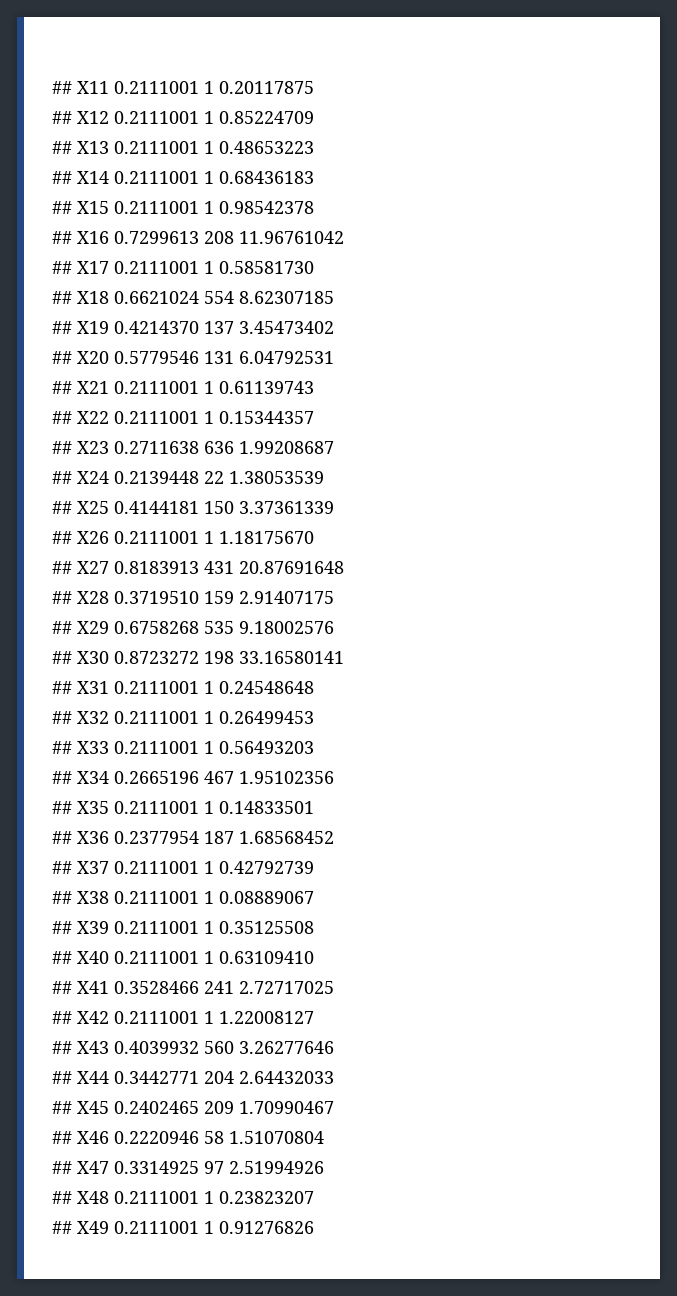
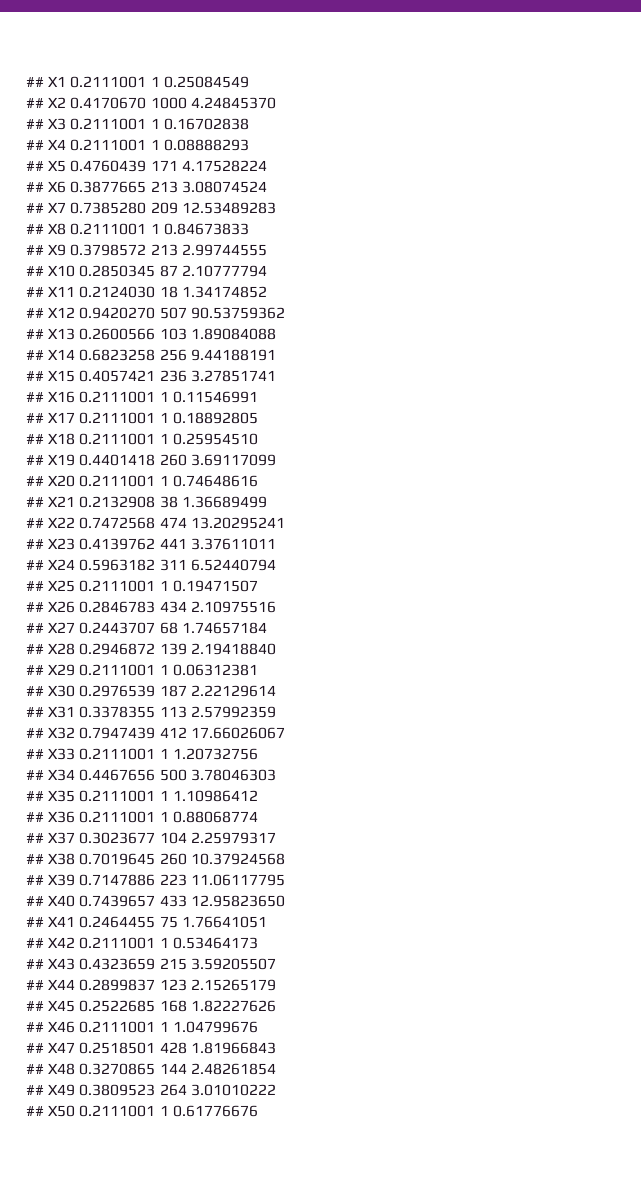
[52,81,314,94] ## X11 0.2111001 1 0.20117875 -> [26,76,249,88] [26,97,276,109] [26,118,249,130] [26,139,249,151] [26,160,267,172] [26,181,267,193] [26,202,276,214] [26,223,249,235] [26,244,267,256] [26,265,267,277] [26,286,267,298] ## X1 0.2111001 1 0.25084549 // ## X2 0.4170670 1000 4.24845370 // ## X3 0.2111001 1 0.16702838 // ## X4 0.2111001 1 0.08888293 // ## X5 0.4760439 171 4.17528224 // ## X6 0.3877665 213 3.08074524 // ## X7 0.7385280 209 12.53489283 // ## X8 0.2111001 1 0.84673833 // ## X9 0.3798572 213 2.99744555 // ## X10 0.2850345 87 2.10777794 // ## X11 0.2124030 18 1.34174852
[114,111,314,124] 0.2111001 1 0.85224709 -> [79,307,285,319] 0.9420270 507 90.53759362
[114,141,314,154] 0.2111001 1 0.48653223 -> [79,328,276,340] 0.2600566 103 1.89084088
[114,171,314,184] 0.2111001 1 0.68436183 -> [79,349,276,361] 0.6823258 256 9.44188191
[114,201,314,214] 0.2111001 1 0.98542378 -> [79,370,276,382] 0.4057421 236 3.27851741
[114,231,344,244] 0.7299613 208 11.96761042 -> [79,391,258,403] 0.2111001 1 0.11546991
[219,261,314,274] 0.58581730 -> [172,412,258,424] 0.18892805
[114,291,334,304] 0.6621024 554 8.62307185 -> [79,433,258,445] 0.2111001 1 0.25954510
[114,321,334,334] 0.4214370 137 3.45473402 -> [79,454,276,466] 0.4401418 260 3.69117099
[114,351,334,364] 0.5779546 131 6.04792531 -> [79,475,258,487] 0.2111001 1 0.74648616
[114,381,314,394] 0.2111001 1 0.61139743 -> [79,496,267,508] 0.2132908 38 1.36689499
[114,411,314,424] 0.2111001 1 0.15344357 -> [79,517,285,529] 0.7472568 474 13.20295241
[114,441,334,454] 0.2711638 636 1.99208687 -> [79,538,276,550] 0.4139762 441 3.37611011
[114,471,324,484] 0.2139448 22 1.38053539 -> [79,559,276,571] 0.5963182 311 6.52440794
[114,501,334,514] 0.4144181 150 3.37361339 -> [79,580,258,592] 0.2111001 1 0.19471507
[114,531,314,544] 0.2111001 1 1.18175670 -> [79,601,276,613] 0.2846783 434 2.10975516
[114,561,344,574] 0.8183913 431 20.87691648 -> [79,622,267,634] 0.2443707 68 1.74657184
[114,591,334,604] 0.3719510 159 2.91407175 -> [79,643,276,655] 0.2946872 139 2.19418840
[114,621,334,634] 0.6758268 535 9.18002576 -> [79,664,258,676] 0.2111001 1 0.06312381
[114,651,344,664] 0.8723272 198 33.16580141 -> [79,685,276,697] 0.2976539 187 2.22129614
[114,681,314,694] 0.2111001 1 0.24548648 -> [79,706,276,718] 0.3378355 113 2.57992359
[114,711,314,724] 0.2111001 1 0.26499453 -> [79,727,285,739] 0.7947439 412 17.66026067
[219,741,314,754] 0.56493203 -> [172,748,258,760] 1.20732756
[114,771,334,784] 0.2665196 467 1.95102356 -> [79,769,276,781] 0.4467656 500 3.78046303
[219,801,314,814] 0.14833501 -> [172,790,258,802] 1.10986412
[114,831,334,844] 0.2377954 187 1.68568452 -> [79,811,258,823] 0.2111001 1 0.88068774
[114,861,314,874] 0.2111001 1 0.42792739 -> [79,832,276,844] 0.3023677 104 2.25979317
[114,891,314,904] 0.2111001 1 0.08889067 -> [79,853,285,865] 0.7019645 260 10.37924568
[114,921,314,934] 0.2111001 1 0.35125508 -> [79,874,285,886] 0.7147886 223 11.06117795
[114,951,314,964] 0.2111001 1 0.63109410 -> [79,895,285,907] 0.7439657 433 12.95823650
[114,981,334,994] 0.3528466 241 2.72717025 -> [79,916,267,928] 0.2464455 75 1.76641051
[219,1011,314,1024] 1.22008127 -> [172,937,258,949] 0.53464173
[114,1041,334,1054] 0.4039932 560 3.26277646 -> [79,958,276,970] 0.4323659 215 3.59205507
[114,1071,334,1084] 0.3442771 204 2.64432033 -> [79,979,276,991] 0.2899837 123 2.15265179
[114,1101,334,1114] 0.2402465 209 1.70990467 -> [79,1000,276,1012] 0.2522685 168 1.82227626
[114,1131,324,1144] 0.2220946 58 1.51070804 -> [79,1021,258,1033] 0.2111001 1 1.04799676
[114,1161,324,1174] 0.3314925 97 2.51994926 -> [79,1042,276,1054] 0.2518501 428 1.81966843
[114,1191,314,1204] 0.2111001 1 0.23823207 -> [79,1063,276,1075] 0.3270865 144 2.48261854
[114,1221,314,1234] 0.2111001 1 0.91276826 -> [79,1084,276,1096] [26,1105,258,1117] 0.3809523 264 3.01010222 // ## X50 0.2111001 1 0.61776676

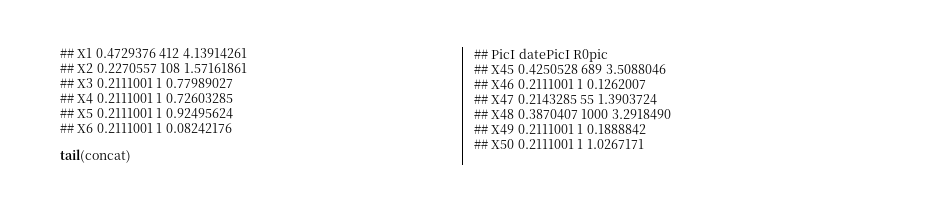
[70,76,249,88] 0.2111001 1 0.25084549 -> [95,48,247,59] 0.4729376 412 4.13914261
[70,97,276,109] 0.4170670 1000 4.24845370 -> [96,63,247,73] 0.2270557 108 1.57161861
[163,118,249,130] 0.16702838 -> [165,78,233,88] 0.77989027
[163,139,249,151] 0.08888293 -> [165,93,233,103] 0.72603285
[70,160,267,172] 0.4760439 171 4.17528224 -> [96,108,233,119] 0.2111001 1 0.92495624
[70,181,267,193] [26,202,276,214] [26,223,249,235] [26,244,267,256] [26,265,267,277] [26,286,267,298] [26,307,285,319] [26,328,276,340] [26,349,276,361] [26,370,276,382] [26,391,258,403] [26,412,258,424] [26,433,258,445] [26,454,276,466] [26,475,258,487] [26,496,267,508] [26,517,285,529] [26,538,276,550] [26,559,276,571] [26,580,258,592] [26,601,276,613] [26,622,267,634] [26,643,276,655] [26,664,258,676] [26,685,276,697] [26,706,276,718] [26,727,285,739] [26,748,258,760] [26,769,276,781] [26,790,258,802] [26,811,258,823] [26,832,276,844] [26,853,285,865] [26,874,285,886] [26,895,285,907] [26,916,267,928] [26,937,258,949] [26,958,276,970] [26,979,276,991] 0.3877665 213 3.08074524 // ## X7 0.7385280 209 12.53489283 // ## X8 0.2111001 1 0.84673833 // ## X9 0.3798572 213 2.99744555 // ## X10 0.2850345 87 2.10777794 // ## X11 0.2124030 18 1.34174852 // ## X12 0.9420270 507 90.53759362 // ## X13 0.2600566 103 1.89084088 // ## X14 0.6823258 256 9.44188191 // ## X15 0.4057421 236 3.27851741 // ## X16 0.2111001 1 0.11546991 // ## X17 0.2111001 1 0.18892805 // ## X18 0.2111001 1 0.25954510 // ## X19 0.4401418 260 3.69117099 // ## X20 0.2111001 1 0.74648616 // ## X21 0.2132908 38 1.36689499 // ## X22 0.7472568 474 13.20295241 // ## X23 0.4139762 441 3.37611011 // ## X24 0.5963182 311 6.52440794 // ## X25 0.2111001 1 0.19471507 // ## X26 0.2846783 434 2.10975516 // ## X27 0.2443707 68 1.74657184 // ## X28 0.2946872 139 2.19418840 // ## X29 0.2111001 1 0.06312381 // ## X30 0.2976539 187 2.22129614 // ## X31 0.3378355 113 2.57992359 // ## X32 0.7947439 412 17.66026067 // ## X33 0.2111001 1 1.20732756 // ## X34 0.4467656 500 3.78046303 // ## X35 0.2111001 1 1.10986412 // ## X36 0.2111001 1 0.88068774 // ## X37 0.3023677 104 2.25979317 // ## X38 0.7019645 260 10.37924568 // ## X39 0.7147886 223 11.06117795 // ## X40 0.7439657 433 12.95823650 // ## X41 0.2464455 75 1.76641051 // ## X42 0.2111001 1 0.53464173 // ## X43 0.4323659 215 3.59205507 // ## X44 0.2899837 123 2.15265179 -> [96,123,232,134] [60,149,131,163] [474,48,609,62] 0.2111001 1 0.08242176 // tail(concat) // ## PicI datePicI R0pic
[79,1000,276,1012] 0.2522685 168 1.82227626 -> [517,64,666,75] 0.4250528 689 3.5088046
[172,1021,258,1033] 1.04799676 -> [586,79,646,89] 0.1262007
[79,1042,276,1054] 0.2518501 428 1.81966843 -> [517,94,657,105] 0.2143285 55 1.3903724
[79,1063,276,1075] 0.3270865 144 2.48261854 -> [517,109,671,120] 0.3870407 1000 3.2918490
[79,1084,276,1096] 0.3809523 264 3.01010222 -> [517,124,646,135] 0.2111001 1 0.1888842
[172,1105,258,1117] 0.61776676 -> [586,139,644,149] 1.0267171

